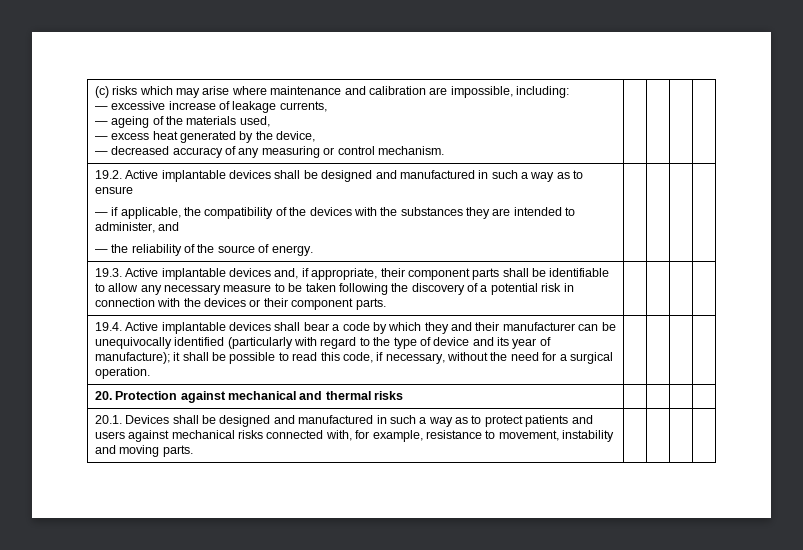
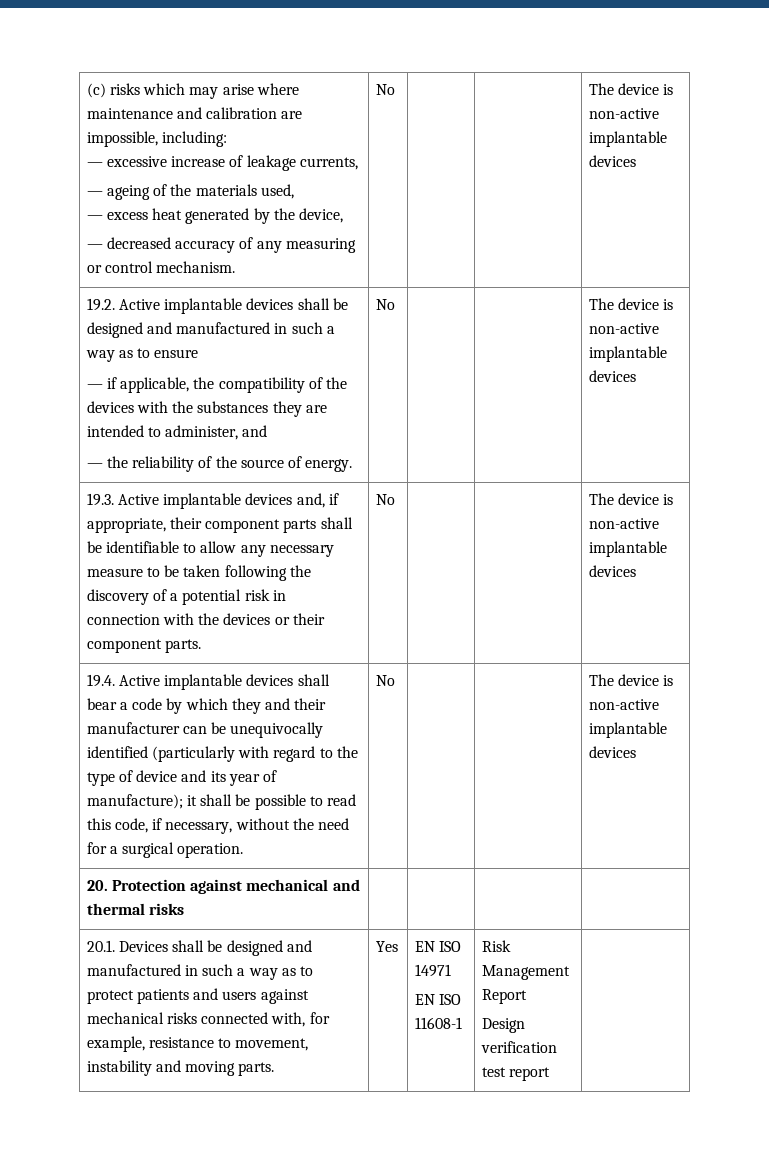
(444, 150) | | | -> [375,84,395,95] [588,83,674,95] [588,108,659,119] [588,131,667,147] [588,155,636,167] No | | | The device is non-active implantable devices
(313, 250) | | | -> [375,299,395,310] [588,298,674,310] [588,323,659,334] [588,346,667,362] [588,370,636,382] No | | | The device is non-active implantable devices
(386, 304) | | | -> [375,494,395,505] [588,493,674,505] [588,518,659,529] [588,541,667,557] [588,565,636,577] No | | | The device is non-active implantable devices
(150, 373) | | | -> [375,675,395,686] [588,674,674,686] [588,699,659,710] [588,722,667,738] [588,746,636,758] No | | | The device is non-active implantable devices
(193, 451) | | -> [375,941,398,952] [414,941,462,952] [414,964,451,977] [414,994,462,1005] [414,1017,462,1029] [481,940,511,952] [481,965,570,980] [481,989,527,1004] [481,1018,525,1033] [480,1041,557,1053] [481,1067,551,1081] Yes | EN ISO 14971 // EN ISO 11608-1 | Risk Management Report // Design verification test report

